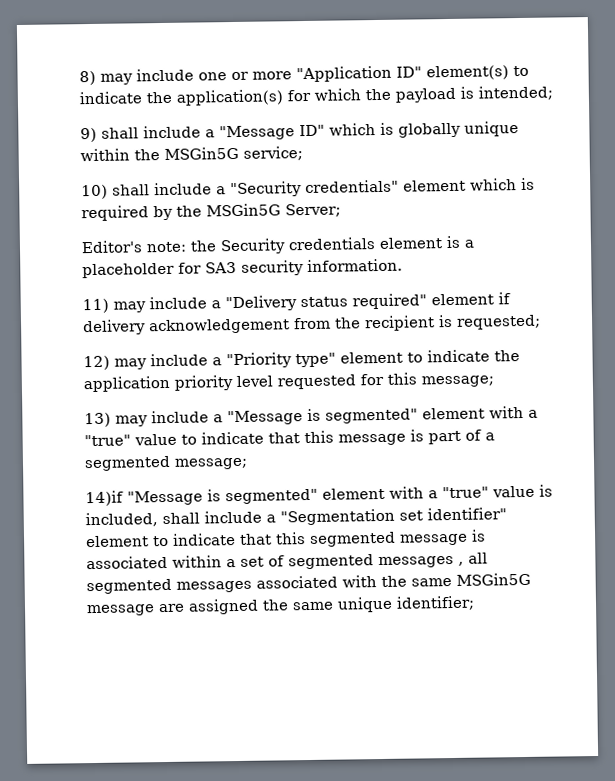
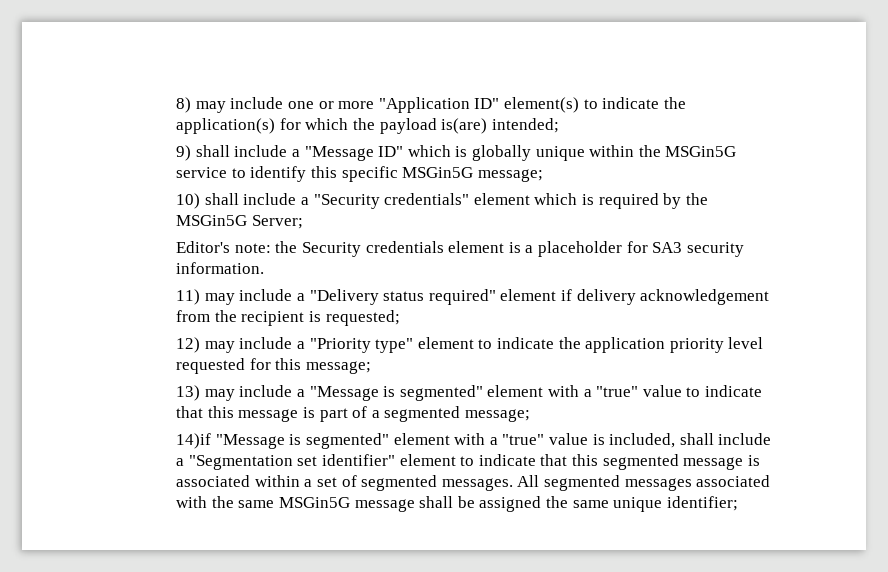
[460,86,475,99] is -> [441,118,488,134] is(are)
[243,146,304,161] service; -> [176,166,543,182] service to identify this specific MSGin5G message;
[378,552,489,569] messages , all -> [441,475,540,491] messages. All
[158,603,186,613] are -> [419,496,475,508] shall be

